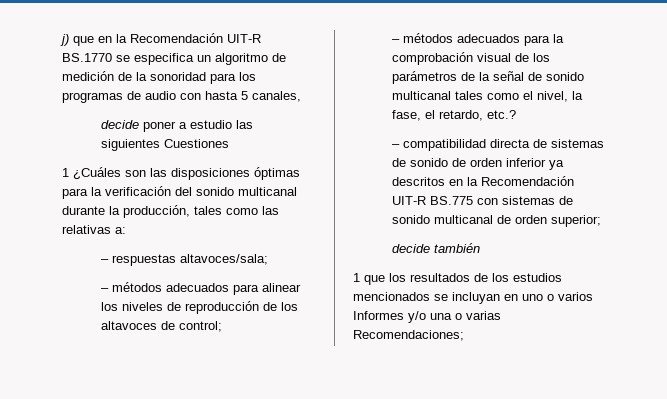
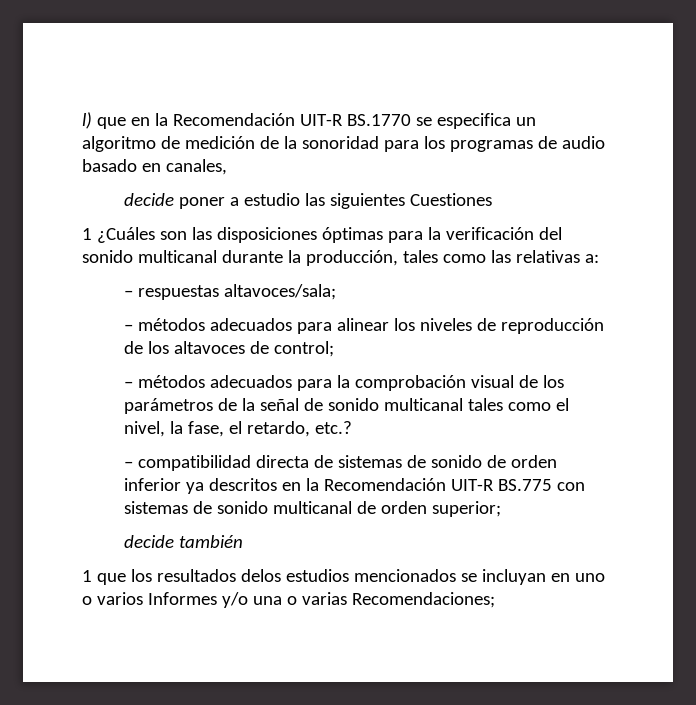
[60,34,69,46] j) -> [82,112,92,129] l)
[180,91,248,100] con hasta 5 -> [82,159,161,172] basado en
[474,273,509,282] de los -> [240,569,281,582] delos

